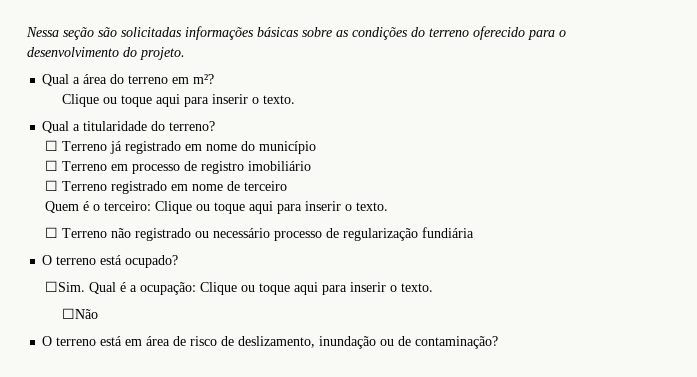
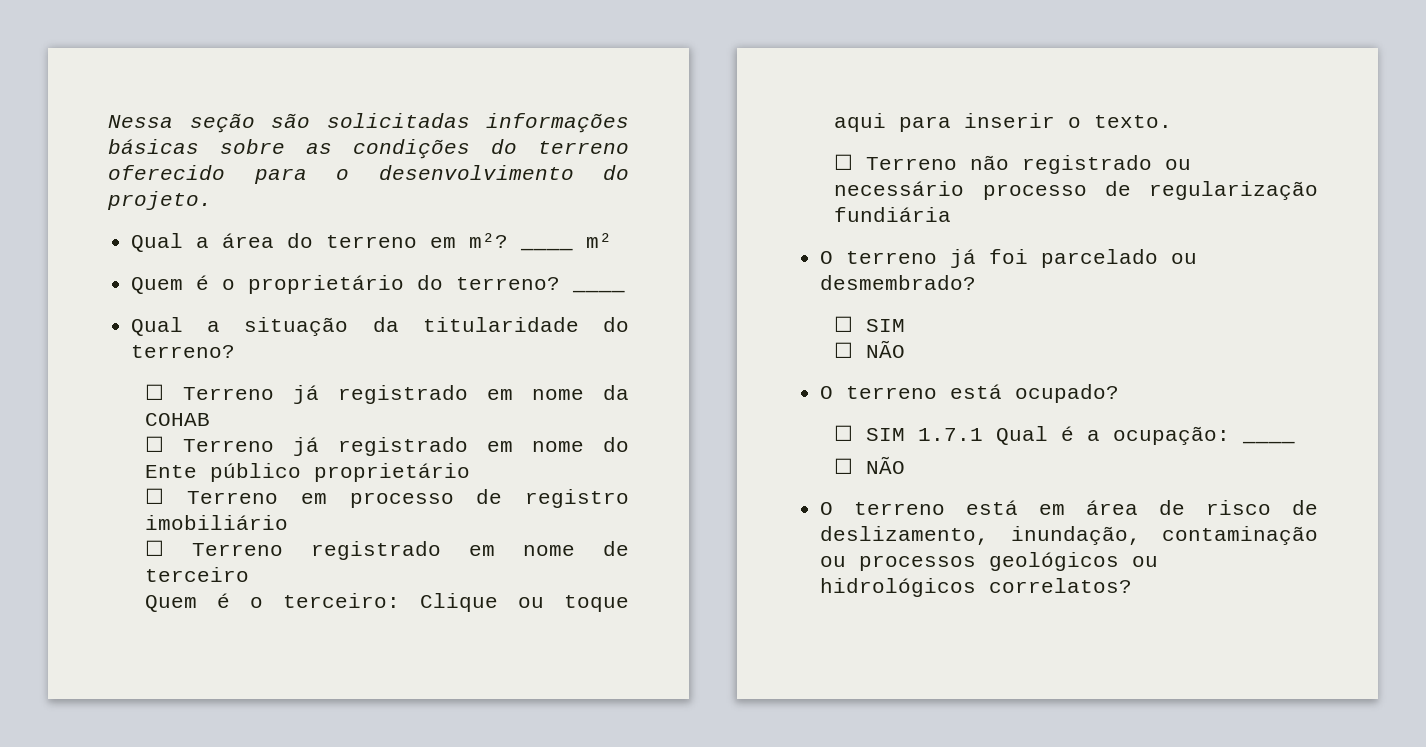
[62,94,296,107] [42,121,81,133] // Clique ou toque aqui para inserir o texto. // Qual a -> [520,248,574,251] [586,233,613,248] [131,275,561,294] [572,290,626,293] [131,317,399,336] ____ m² // Quem é o proprietário do terreno? ____ // Qual a situação da
(216, 126) none -> [145,384,629,404] [145,413,211,426] // ☐ Terreno já registrado em nome da COHAB
[258,141,316,154] município -> [145,463,471,482] Ente público proprietário
(474, 232) none -> [820,249,1198,268] [820,275,977,290] [834,316,906,332] [834,340,906,358] // O terreno já foi parcelado ou desmembrado? // ☐ SIM // ☐ NÃO
[44,281,85,292] ☐Sim. -> [834,425,984,441] ☐ SIM 1.7.1
[199,282,433,295] [62,308,99,319] Clique ou toque aqui para inserir o texto. // ☐Não -> [1242,441,1296,444] [834,456,906,474] ____ // ☐ NÃO
[319,336,499,349] inundação ou de contaminação? -> [1010,526,1318,545] [820,552,1159,571] [820,578,1133,597] inundação, contaminação ou processos geológicos ou hidrológicos correlatos?

